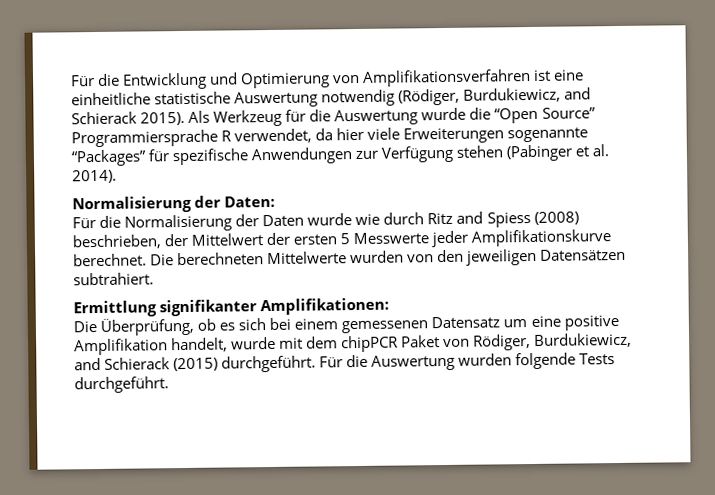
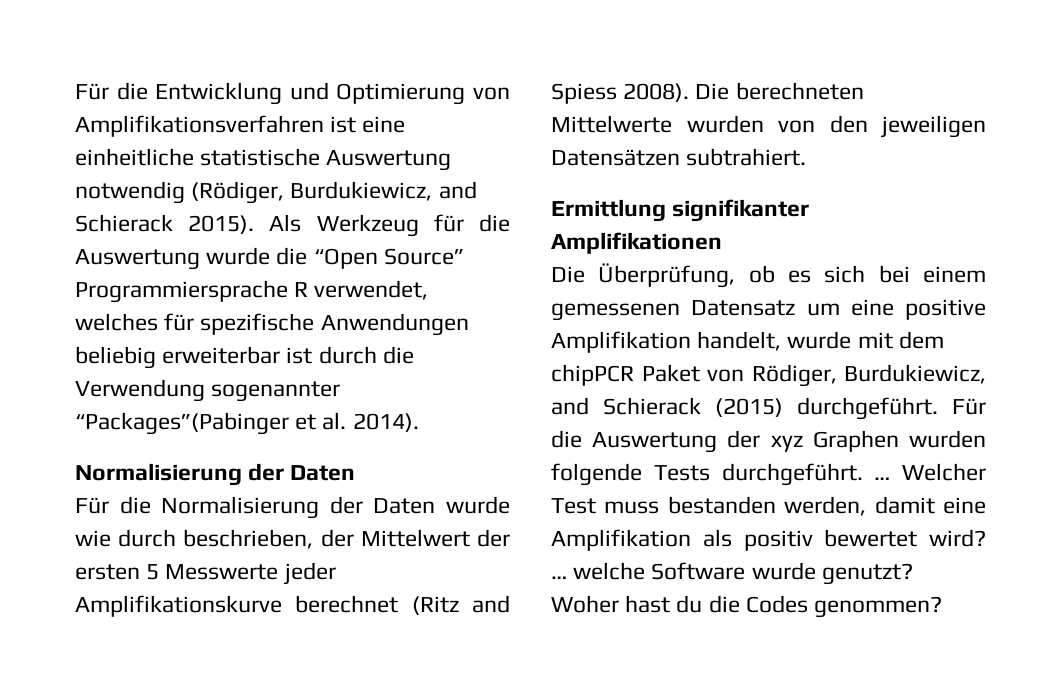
[315,127,589,144] [71,144,574,167] da hier viele Erweiterungen sogenannte “Packages” für spezifische Anwendungen zur Verfügung stehen (Pabinger -> [75,313,469,336] [75,346,414,369] [75,379,341,402] [75,412,289,435] welches für spezifische Anwendungen beliebig erweiterbar ist durch die Verwendung sogenannter “Packages”(Pabinger
[224,195,276,208] Daten: -> [290,465,356,481] Daten
[427,211,579,228] Ritz and Spiess (2008) -> (177, 538) none
[73,253,147,267] berechnet. -> [295,595,510,615] [551,83,690,104] berechnet (Ritz and Spiess 2008).
[260,297,390,316] Amplifikationen: -> [551,232,722,254] Amplifikationen
(456, 362) none -> [727,430,899,452] der xyz Graphen
(169, 385) none -> [874,463,986,481] [551,496,986,516] [551,529,986,551] [551,562,913,585] [551,595,943,618] … Welcher Test muss bestanden werden, damit eine Amplifikation als positiv bewertet wird? … welche Software wurde genutzt? Woher hast du die Codes genommen?

